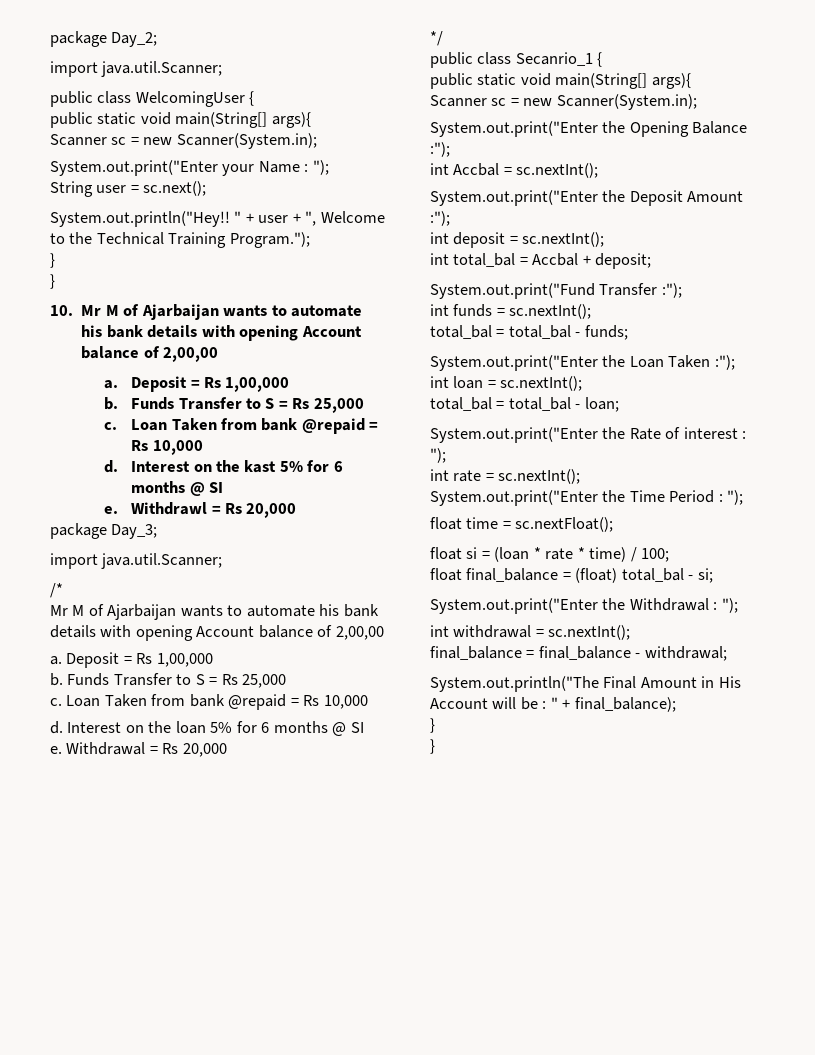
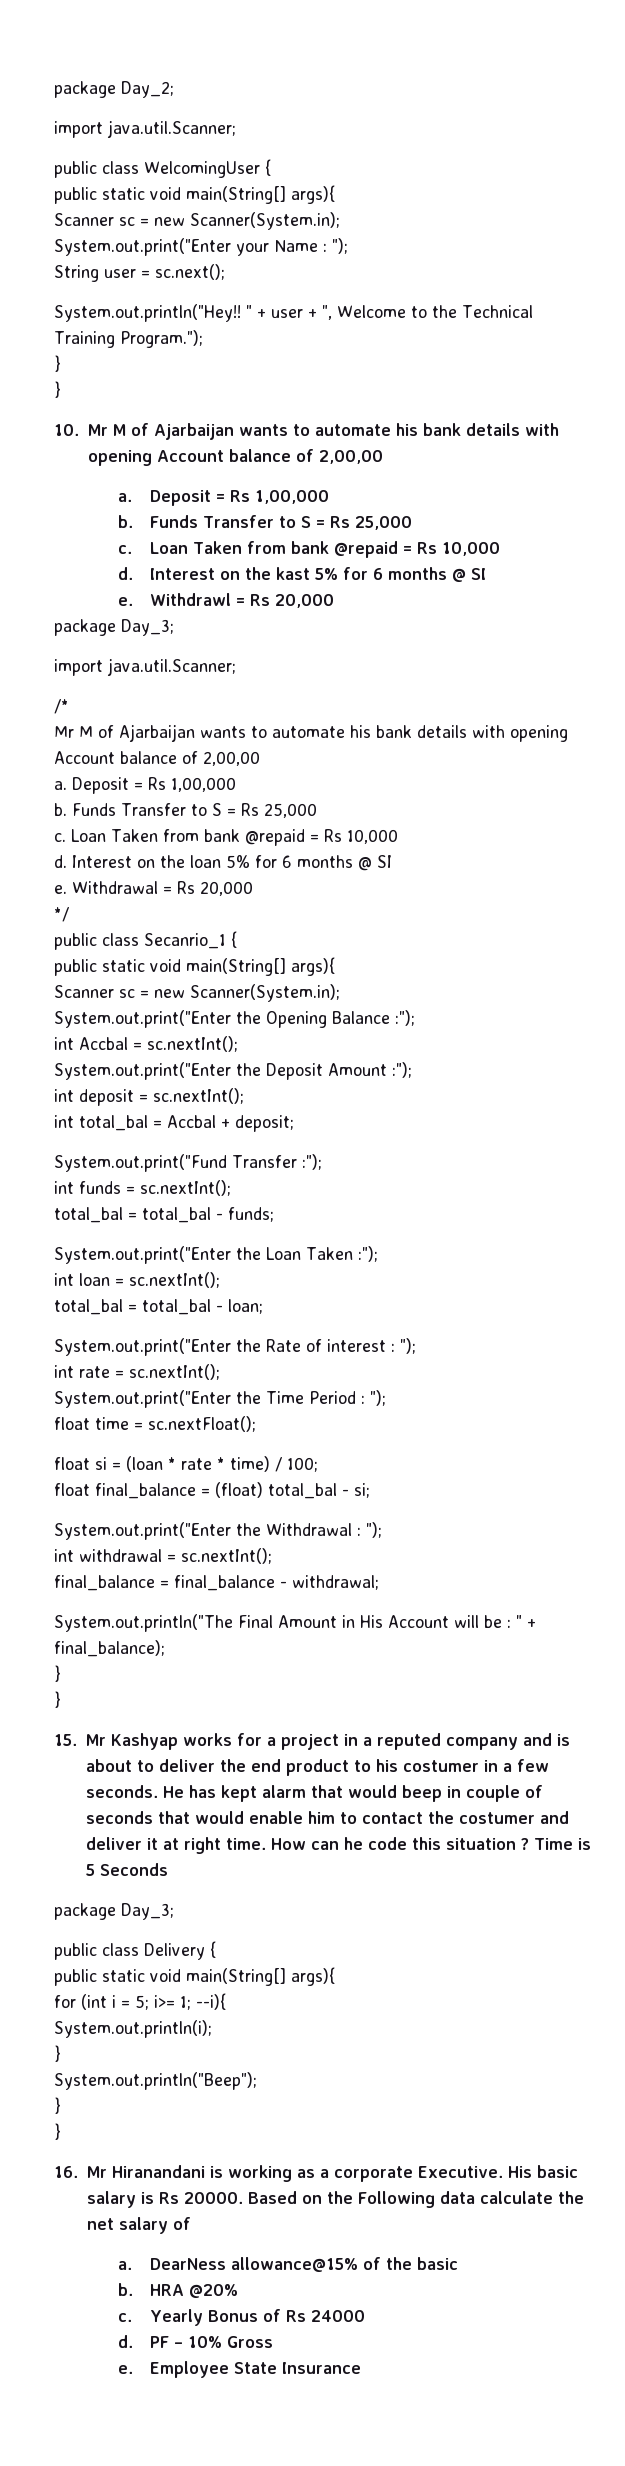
(435, 746) none -> [54,1733,570,1750] [85,1759,549,1776] [85,1785,543,1802] [85,1811,569,1824] [85,1837,591,1854] [85,1863,168,1876] [54,1903,174,1920] [54,1941,216,1960] [54,1967,335,1986] [54,1993,226,2010] [54,2020,212,2038] [54,2045,61,2062] [54,2072,257,2090] [54,2097,61,2114] [54,2123,61,2140] [54,2165,578,2182] [86,2191,584,2208] [86,2217,191,2234] [117,2257,458,2272] [117,2283,238,2298] [117,2309,365,2326] [117,2335,273,2348] [117,2361,361,2378] // 15. Mr Kashyap works for a project in a reputed company and is about to deliver the end product to his costumer in a few seconds. He has kept alarm that would beep in couple of seconds that would enable him to contact the costumer and deliver it at right time. How can he code this situation ? Time is 5 Seconds // package Day_3; // public class Delivery { // public static void main(String[] args){ // for (int i = 5; i>= 1; --i){ // System.out.println(i); // } // System.out.println("Beep"); // } // } // 16. Mr Hiranandani is working as a corporate Executive. His basic salary is Rs 20000. Based on the Following data calculate the net salary of // a. DearNess allowance@15% of the basic // b. HRA @20% // c. Yearly Bonus of Rs 24000 // d. PF – 10% Gross // e. Employee State Insurance

